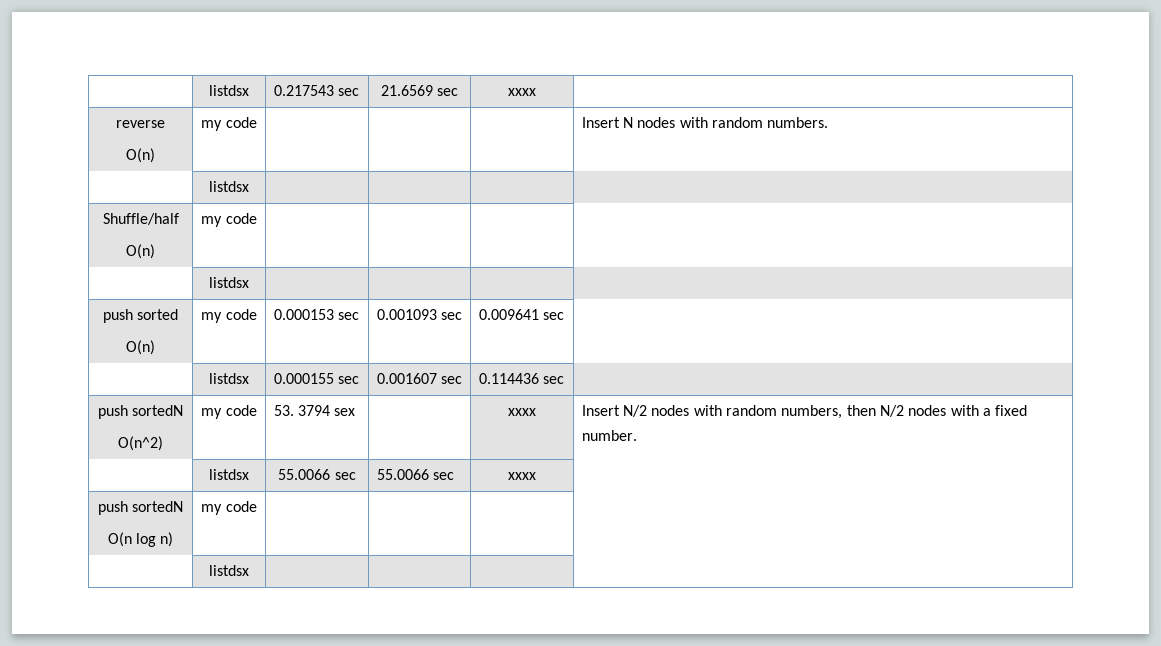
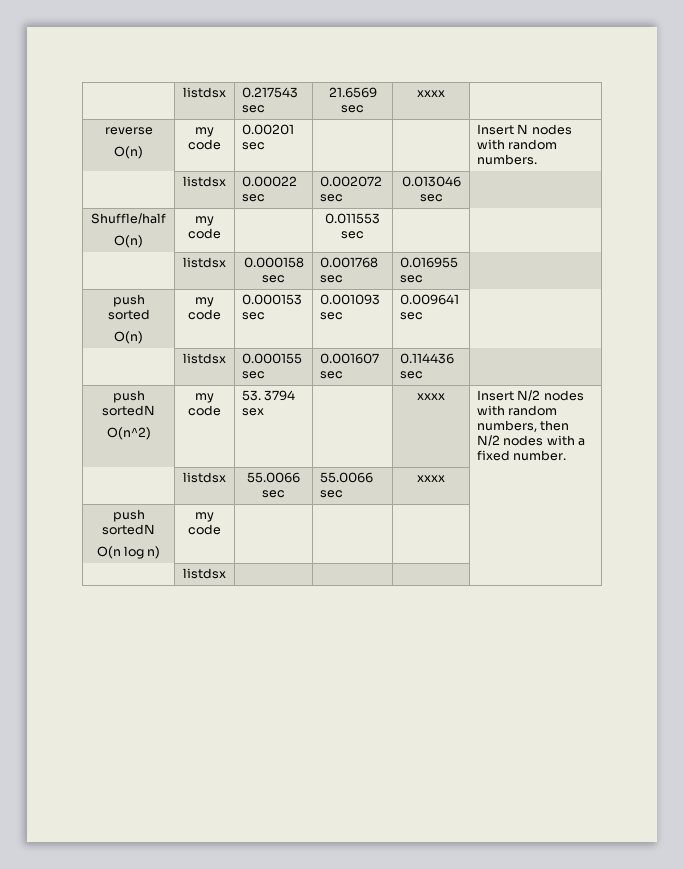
(257, 122) none -> [241,124,294,135] [241,142,265,150] 0.00201 sec
(249, 186) | | -> [241,176,297,187] [241,194,265,202] [319,176,382,187] [319,194,343,202] [401,176,461,187] [419,194,443,202] 0.00022 sec | 0.002072 sec | 0.013046 sec
[209,277,249,288] | | // | listdsx | | | -> [325,213,380,224] [341,231,364,239] [183,257,226,268] [243,257,304,268] [262,275,285,283] [319,257,378,268] [319,275,343,283] [399,257,458,268] [399,275,423,283] 0.011553 sec | | // | listdsx | 0.000158 sec | 0.001768 sec | 0.016955 sec

